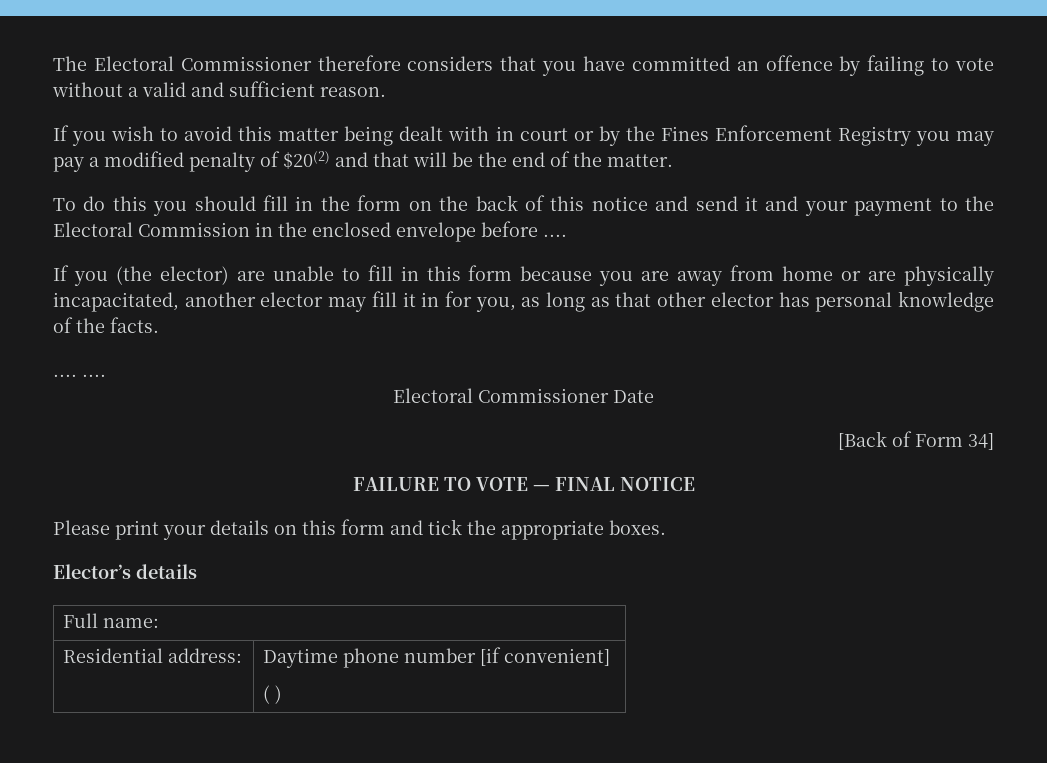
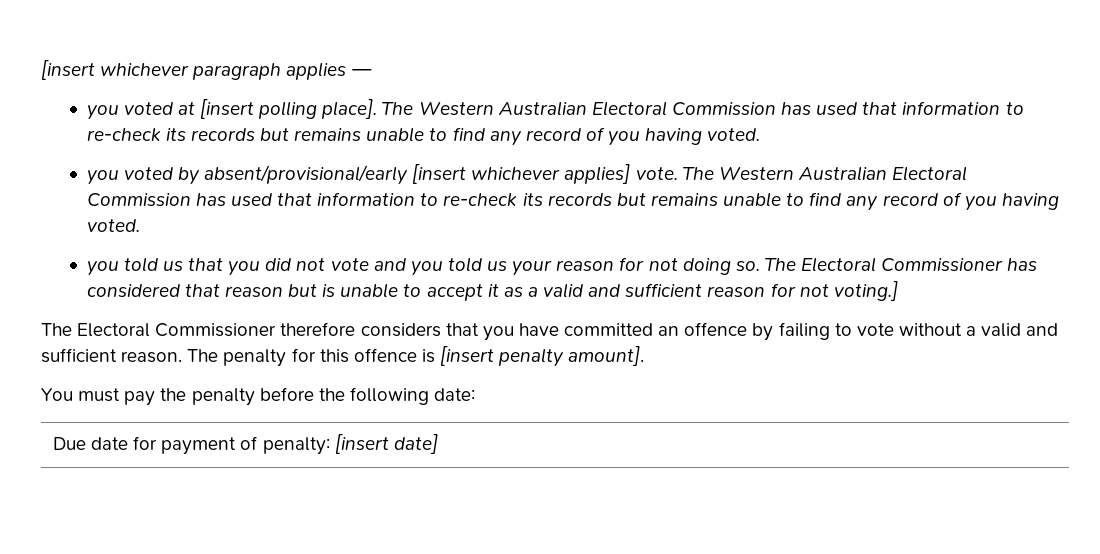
(53, 63) none -> [41,60,372,80] [86,99,1024,120] [86,127,761,146] [86,164,968,185] [86,192,1059,211] [86,219,140,232] [86,257,1038,276] [86,281,898,301] [insert whichever paragraph applies — // you voted at [insert polling place]. The Western Australian Electoral Commission has used that information to re-check its records but remains unable to find any record of you having voted. // you voted by absent/provisional/early [insert whichever applies] vote. The Western Australian Electoral Commission has used that information to re-check its records but remains unable to find any record of you having voted. // you told us that you did not vote and you told us your reason for not doing so. The Electoral Commissioner has considered that reason but is unable to accept it as a valid and sufficient reason for not voting.] //
[53,125,995,146] [53,151,673,172] [53,195,994,216] [53,221,567,242] [53,265,994,286] [53,291,995,312] [53,317,159,333] [53,374,106,377] [393,388,654,403] [838,431,994,450] [352,477,695,491] [53,519,666,540] [53,564,197,579] [62,613,159,628] [62,648,242,663] [262,647,610,668] [262,685,282,704] // If you wish to avoid this matter being dealt with in court or by the Fines Enforcement Registry you may pay a modified penalty of $20(2) and that will be the end of the matter. // To do this you should fill in the form on the back of this notice and send it and your payment to the Electoral Commission in the enclosed envelope before .... // If you (the elector) are unable to fill in this form because you are away from home or are physically incapacitated, another elector may fill it in for you, as long as that other elector has personal knowledge of the facts. // .... .... // Electoral Commissioner Date // [Back of Form 34] // FAILURE TO VOTE — FINAL NOTICE // Please print your details on this form and tick the appropriate boxes. // Elector’s details // Full name: // Residential address: | Daytime phone number [if convenient] // ( ) -> [187,346,645,367] [41,387,476,406] [52,434,438,455] The penalty for this offence is [insert penalty amount]. // You must pay the penalty before the following date: // Due date for payment of penalty: [insert date]

